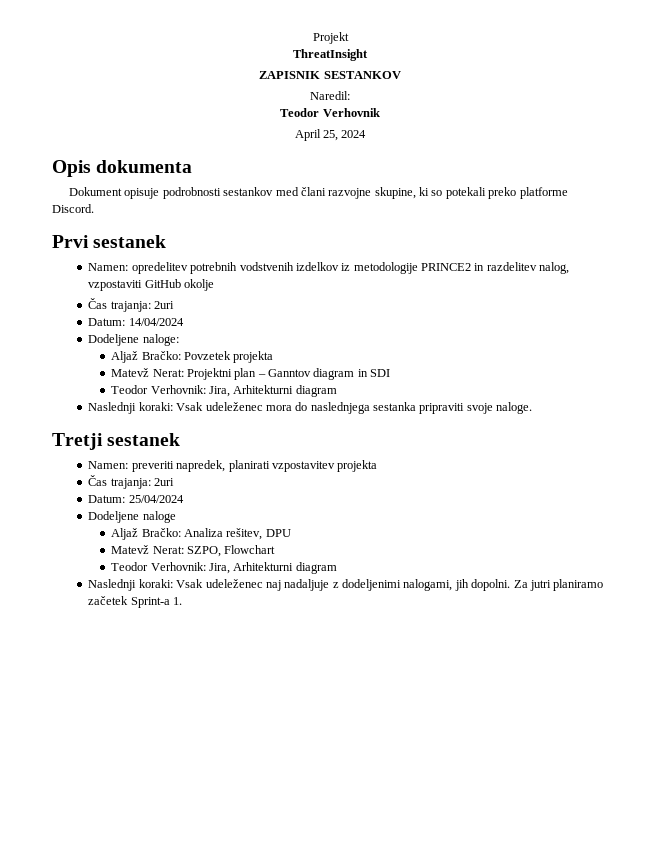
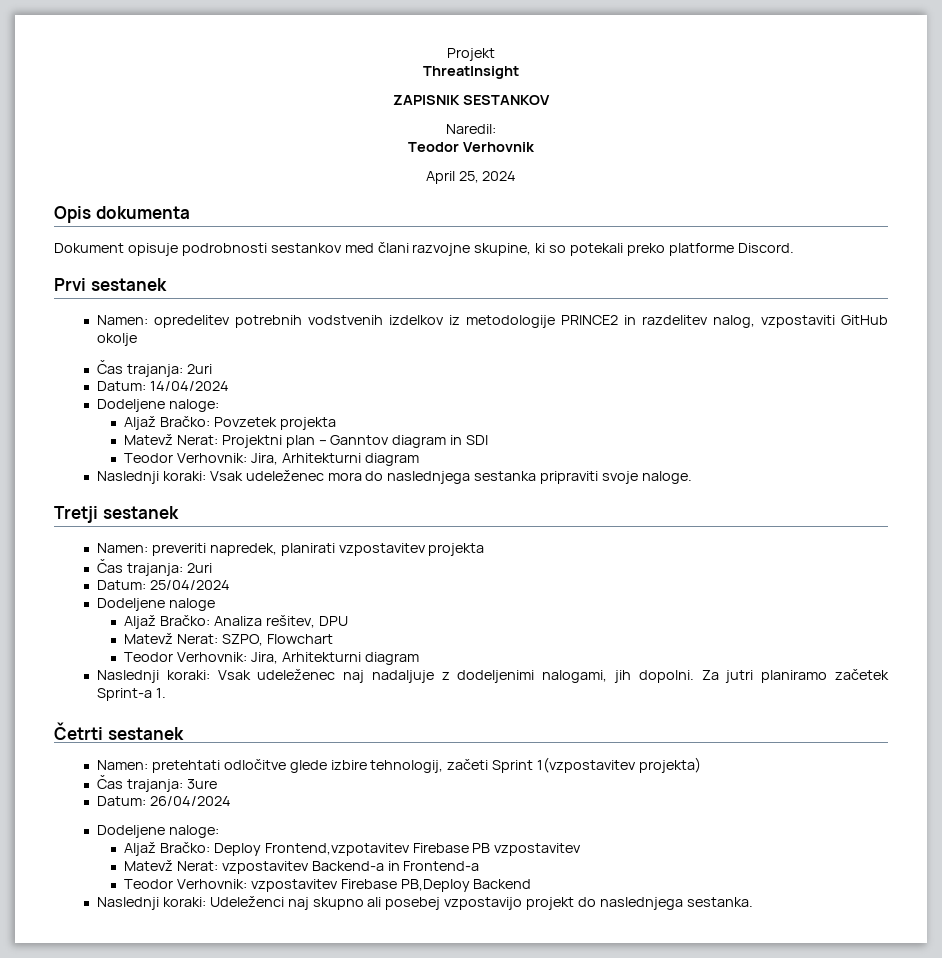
(183, 601) none -> [54,722,184,740] [96,757,702,773] [96,775,217,792] [96,796,231,806] [96,825,219,838] [123,842,582,856] [123,860,480,874] [123,879,532,892] [96,896,753,910] // Četrti sestanek // Namen: pretehtati odločitve glede izbire tehnologij, začeti Sprint 1(vzpostavitev projekta) // Čas trajanja: 3ure // Datum: 26/04/2024 // Dodeljene naloge: // Aljaž Bračko: Deploy Frontend,vzpotavitev Firebase PB vzpostavitev // Matevž Nerat: vzpostavitev Backend-a in Frontend-a // Teodor Verhovnik: vzpostavitev Firebase PB,Deploy Backend // Naslednji koraki: Udeleženci naj skupno ali posebej vzpostavijo projekt do naslednjega sestanka.

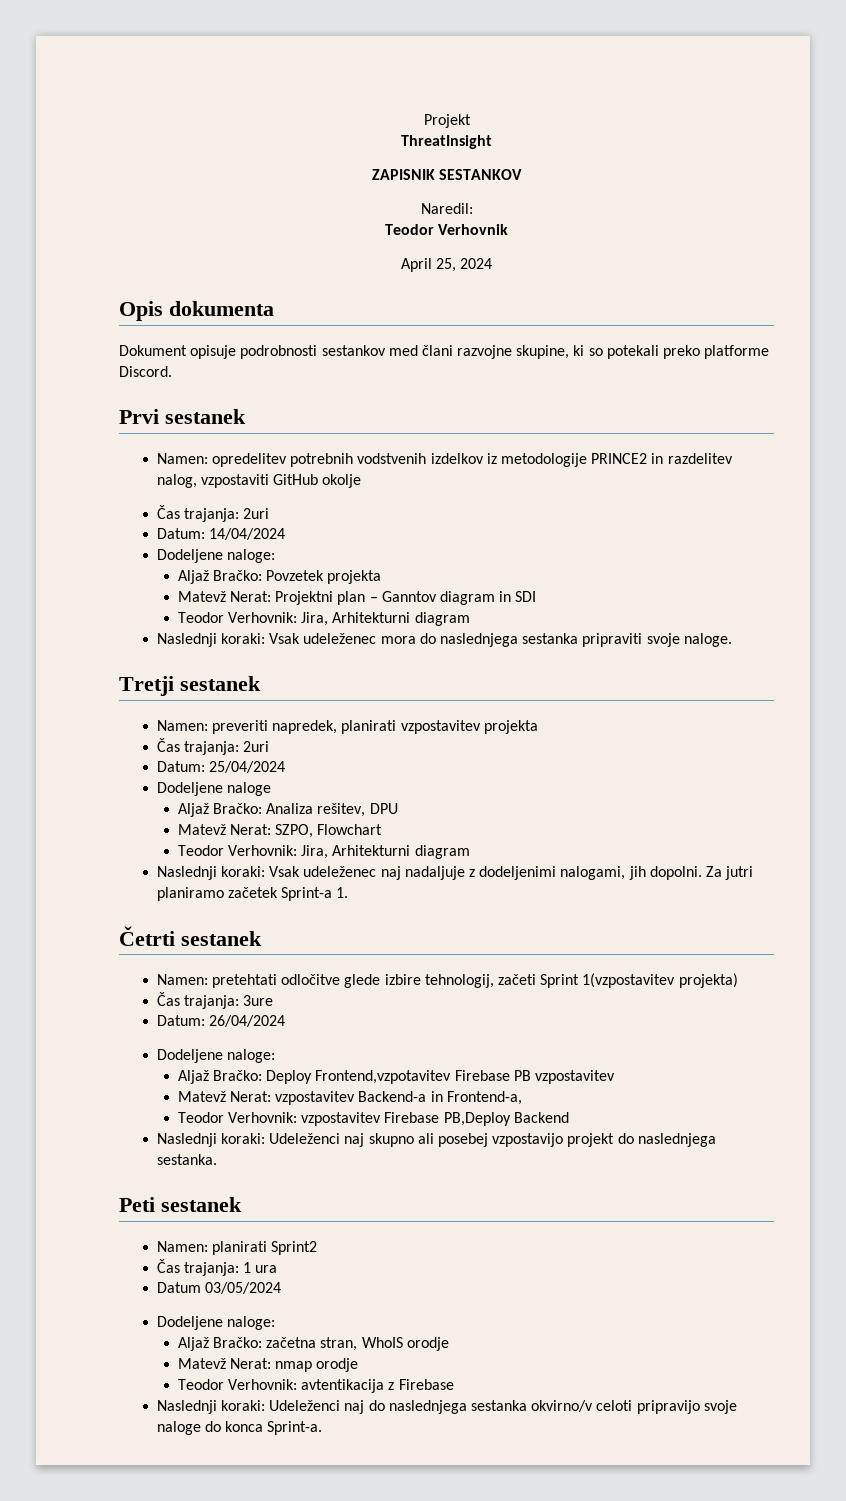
[403,861,480,871] Frontend-a -> [446,1091,522,1105] Frontend-a,
(753, 902) none -> [119,1197,242,1212] [156,1241,318,1255] [156,1259,278,1276] [156,1282,282,1294] [156,1316,276,1330] [177,1337,449,1351] [177,1358,359,1372] [177,1379,454,1393] [156,1400,737,1414] [156,1421,323,1435] // Peti sestanek // Namen: planirati Sprint2 // Čas trajanja: 1 ura // Datum 03/05/2024 // Dodeljene naloge: // Aljaž Bračko: začetna stran, WhoIS orodje // Matevž Nerat: nmap orodje // Teodor Verhovnik: avtentikacija z Firebase // Naslednji koraki: Udeleženci naj do naslednjega sestanka okvirno/v celoti pripravijo svoje naloge do konca Sprint-a.

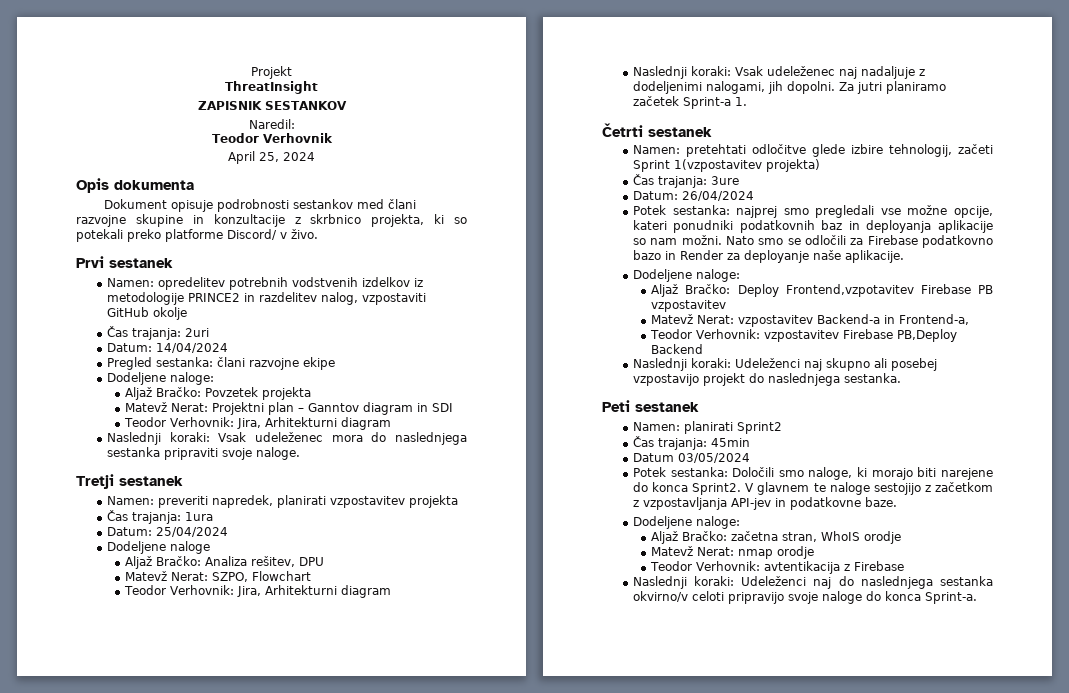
[516,345,570,359] skupine, -> [135,214,425,227] skupine in konzultacije z skrbnico projekta,
[119,366,172,377] Discord. -> [227,229,318,240] Discord/ v živo.
(286, 534) none -> [106,357,335,370] // Pregled sestanka: člani razvojne ekipe
[243,741,270,752] 2uri -> [184,512,213,521] 1ura
(286, 1021) none -> [632,205,993,218] [632,220,993,233] [632,235,993,248] [632,250,904,263] // Potek sestanka: najprej smo pregledali vse možne opcije, kateri ponudniki podatkovnih baz in deployanja aplikacije so nam možni. Nato smo se odločili za Firebase podatkovno bazo in Render za deployanje naše aplikacije.
[243,1262,278,1273] 1 ura -> [710,438,750,447] 45min
(282, 1288) none -> [632,467,993,480] [632,482,993,495] [632,497,897,510] // Potek sestanka: Določili smo naloge, ki morajo biti narejene do konca Sprint2. V glavnem te naloge sestojijo z začetkom z vzpostavljanja API-jev in podatkovne baze.

